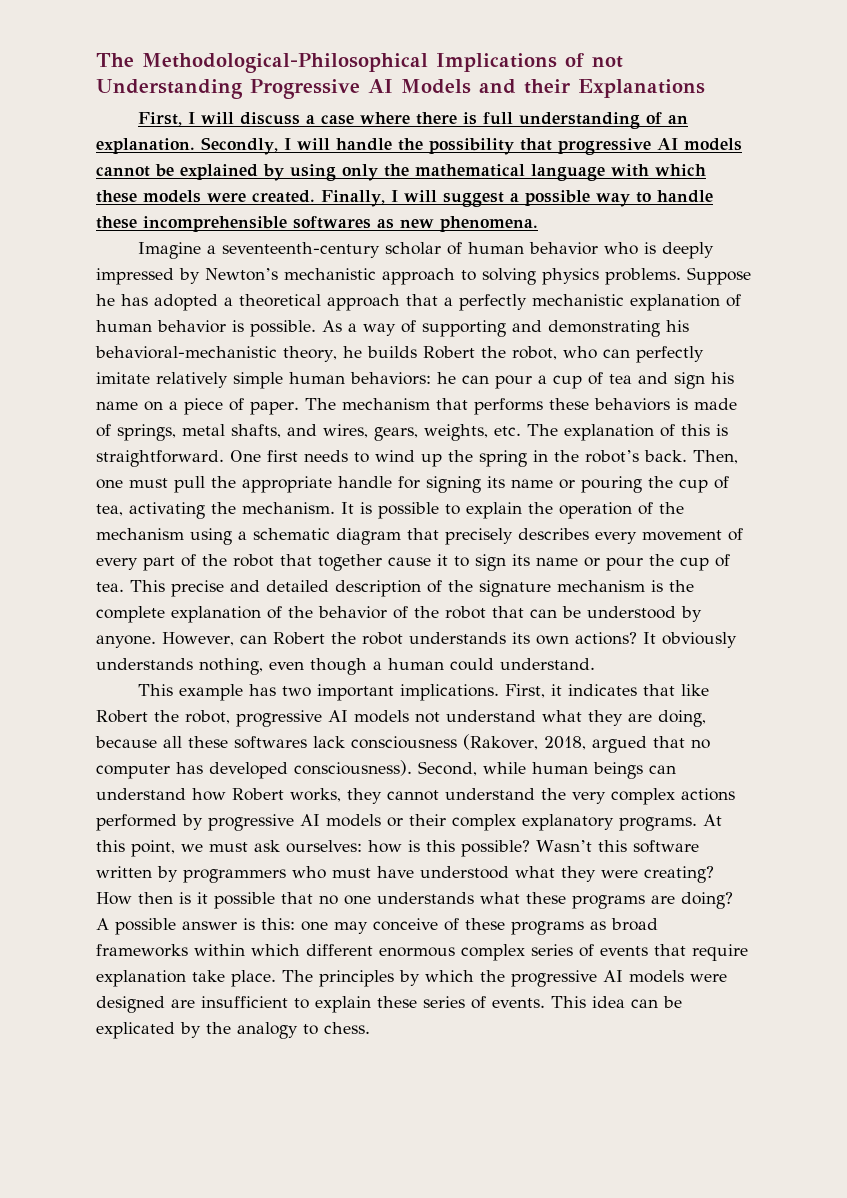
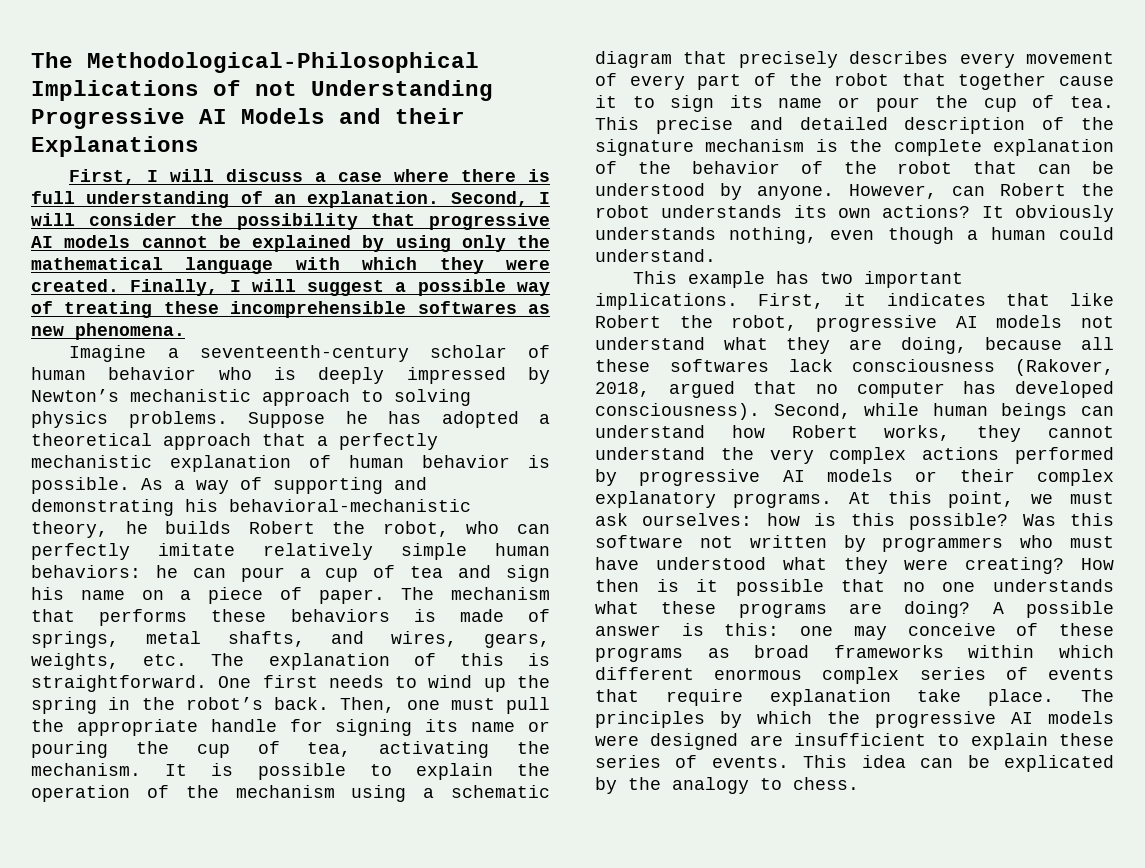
[201,137,392,155] Secondly, I will handle -> [450,191,550,207] [31,213,177,226] Second, I will consider
[96,190,201,203] these models -> [439,257,484,274] they
[635,190,713,203] to handle -> [31,301,153,318] of treating
[536,840,592,852] Wasn’t -> [1022,514,1056,526] Was
(699, 846) none -> [699,536,733,548] not

